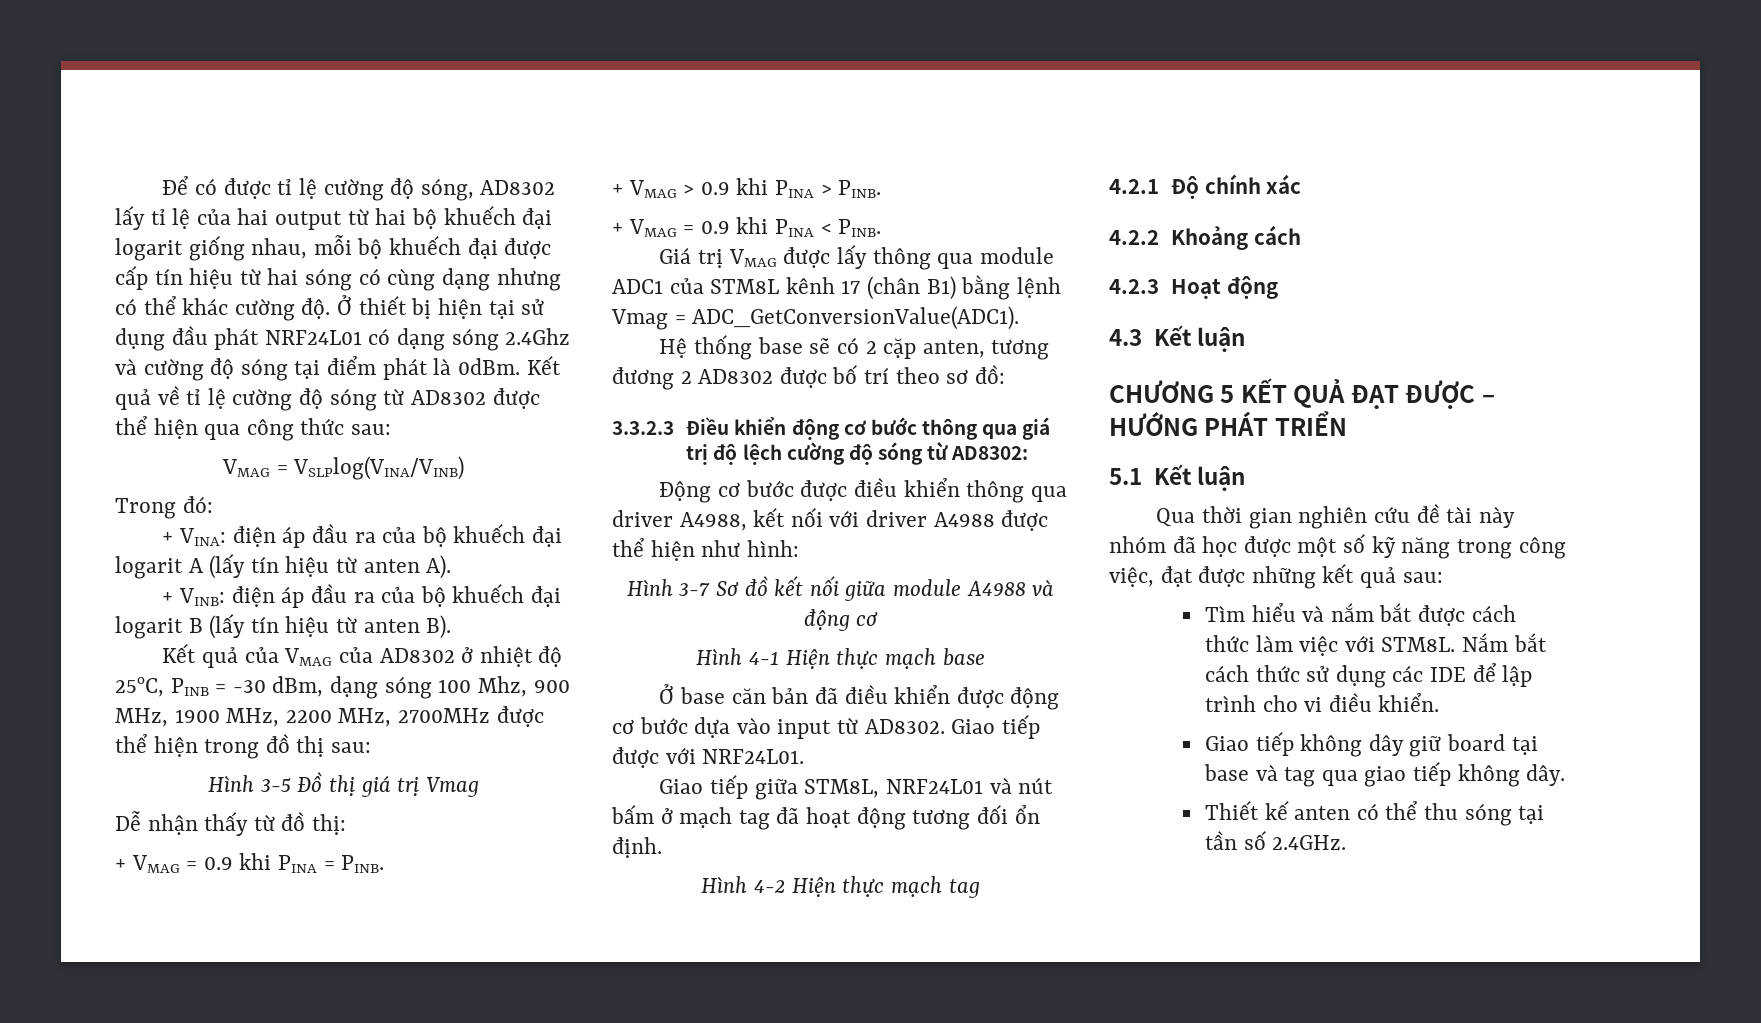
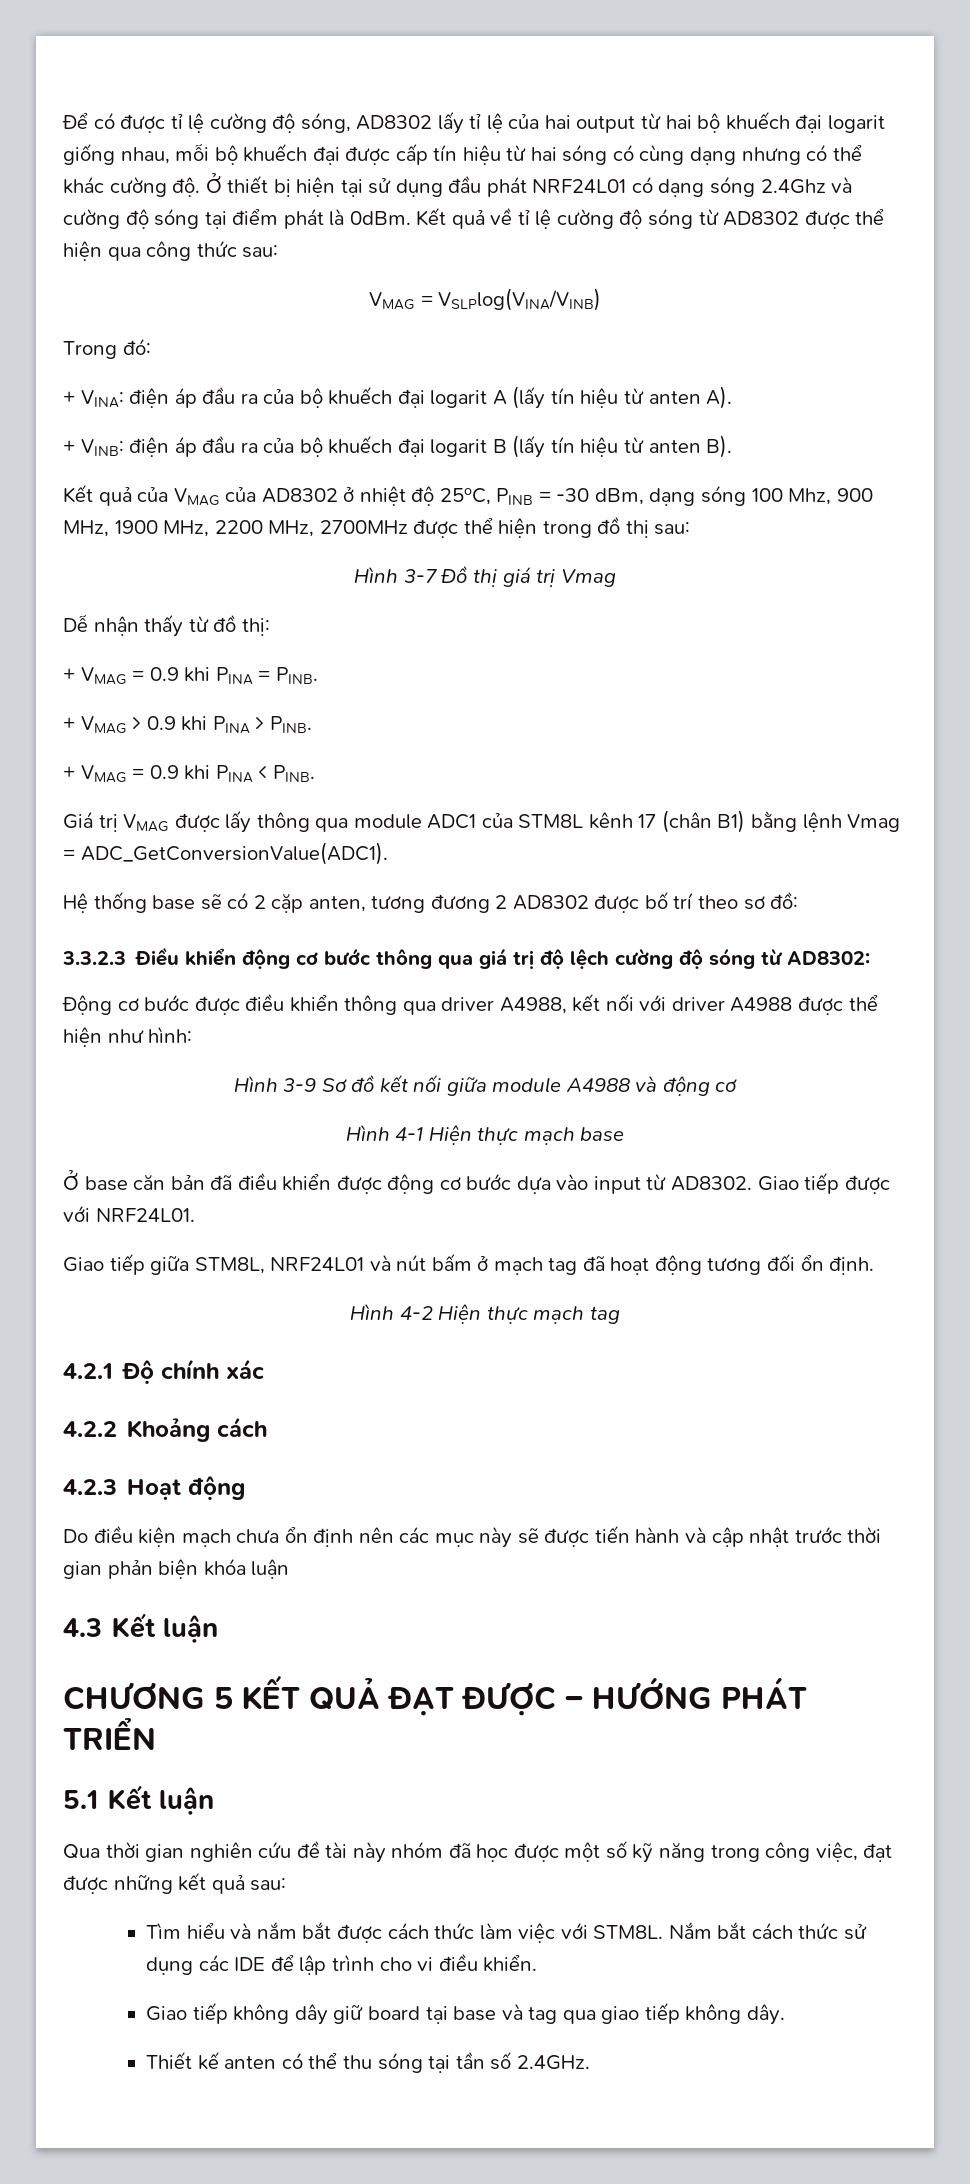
[260,778,291,792] 3-5 -> [403,569,437,583] 3-7
[679,582,711,596] 3-7 -> [283,1078,317,1092] 3-9
(1278, 287) none -> [63,1525,882,1548] [63,1558,290,1579] // Do điều kiện mạch chưa ổn định nên các mục này sẽ được tiến hành và cập nhật trước thời gian phản biện khóa luận

